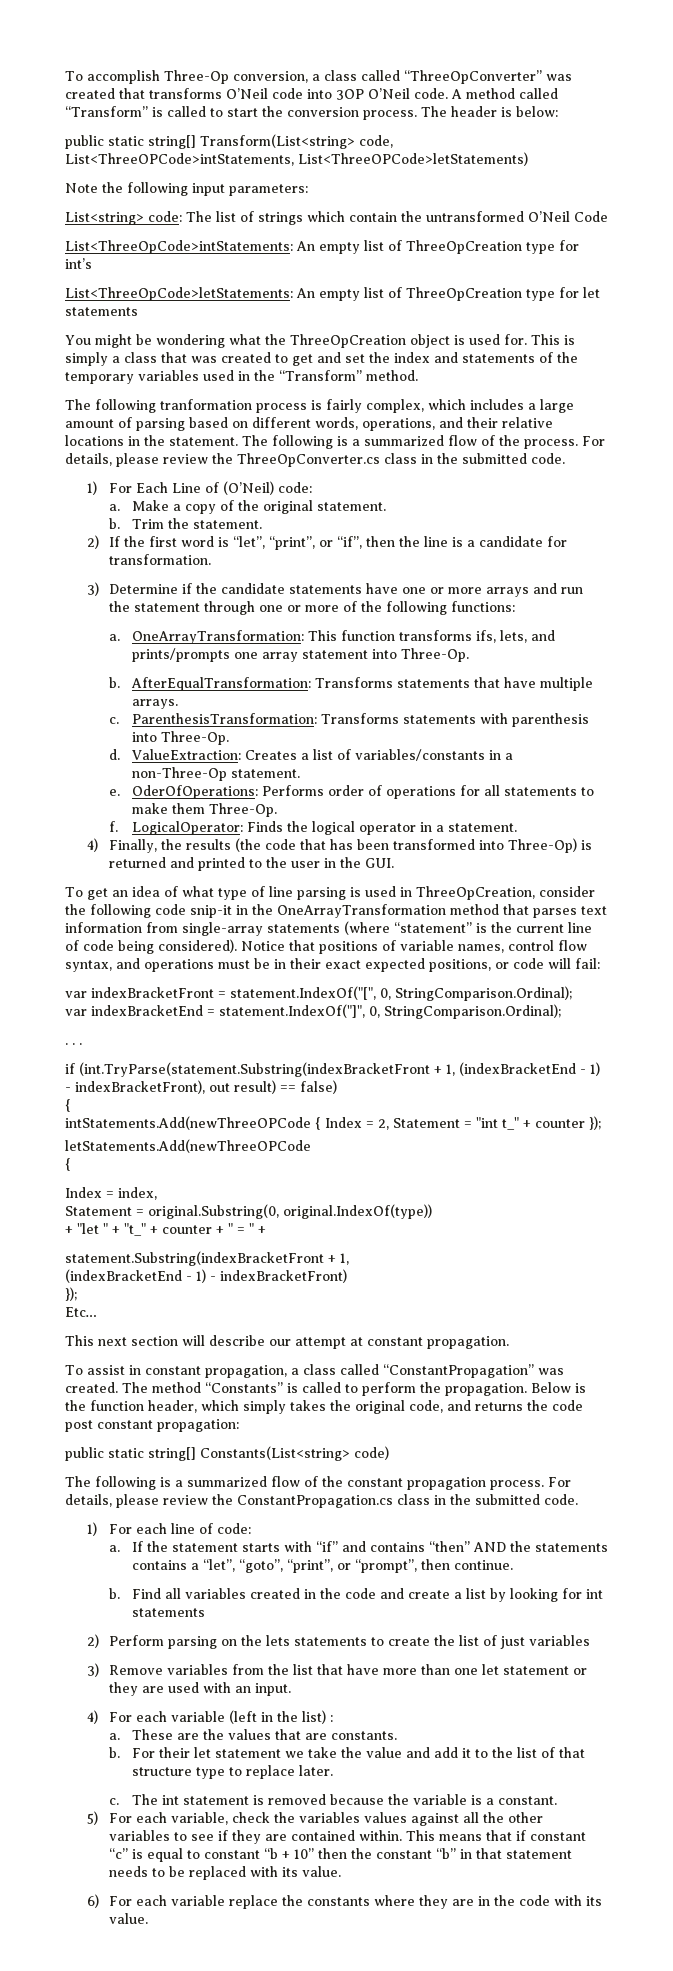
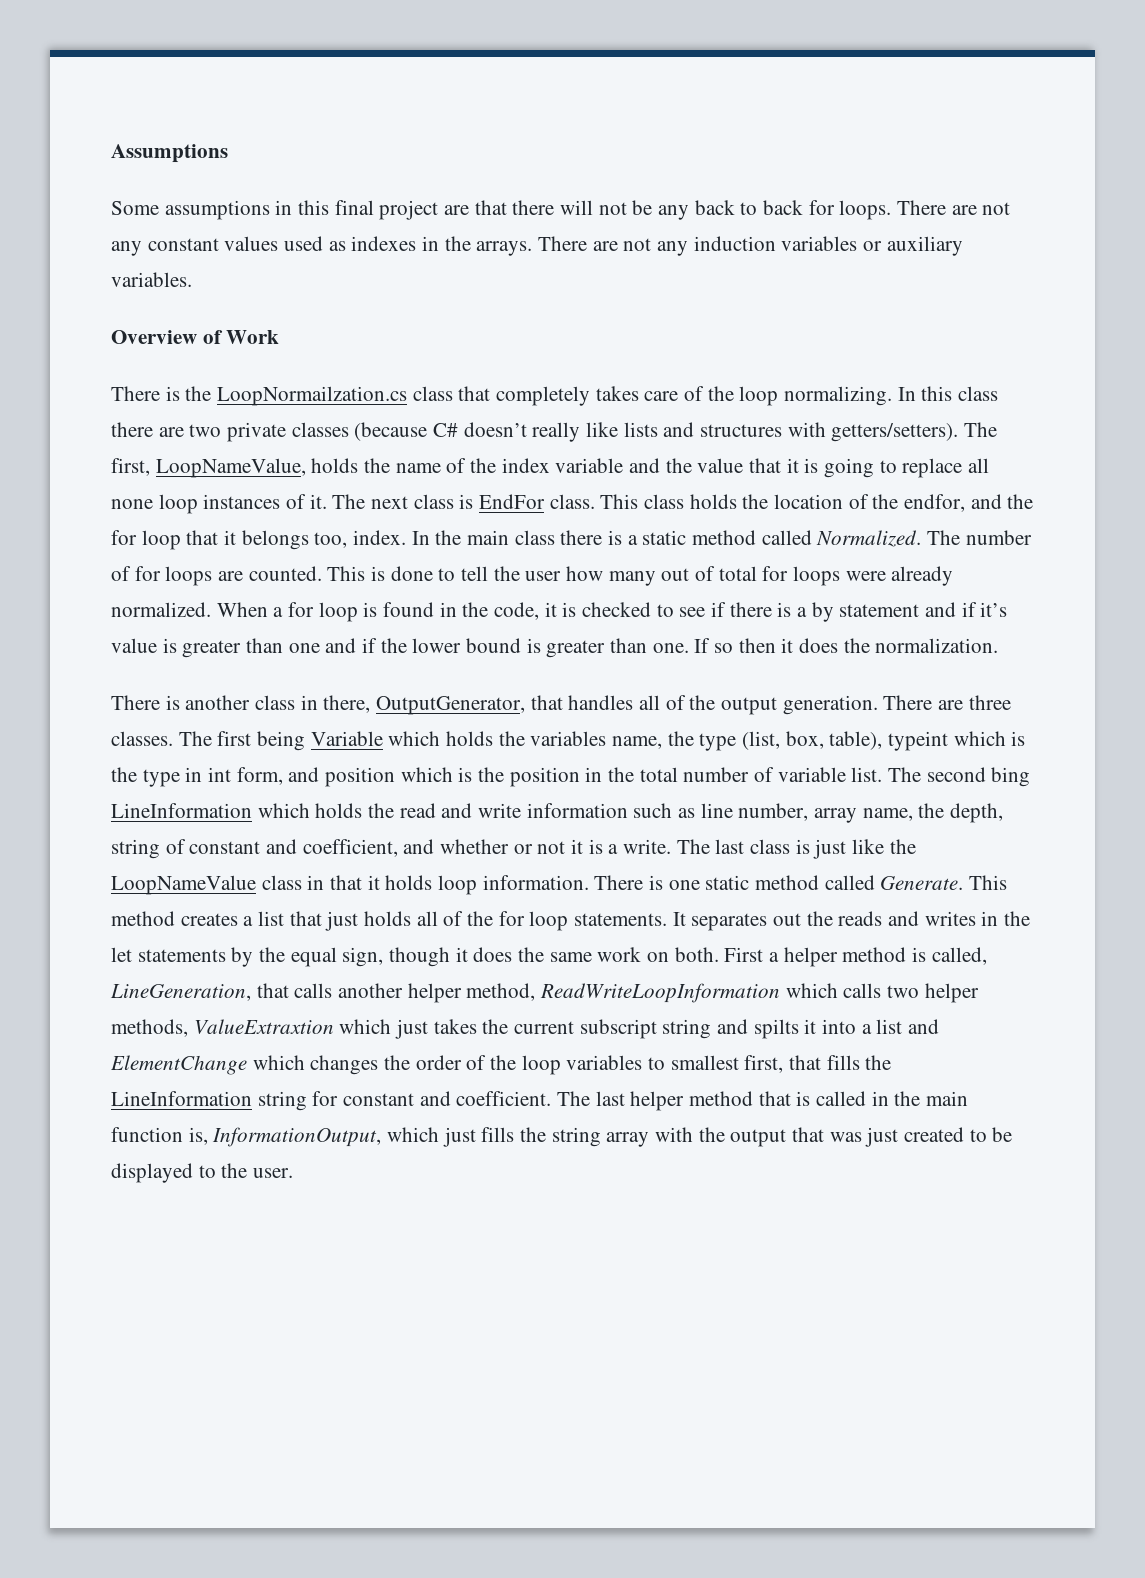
[65,70,572,84] [65,88,558,100] [65,106,558,120] [65,134,393,149] [65,152,528,166] [65,182,308,196] [65,211,608,225] [65,240,579,254] [65,258,92,269] [65,287,600,301] [65,307,138,316] [65,334,575,348] [65,352,578,366] [65,370,418,384] [65,399,574,413] [65,417,553,431] [65,435,605,449] [65,453,565,467] [87,481,313,495] [109,500,386,514] [109,518,262,529] [87,535,568,550] [109,554,212,565] [87,582,584,597] [109,601,516,615] [109,630,555,644] [131,648,469,662] [109,677,593,691] [131,699,178,709] [109,713,589,727] [131,731,229,745] [109,749,513,761] [131,767,300,781] [109,785,594,799] [131,803,277,817] [109,821,517,835] [87,838,593,853] [109,857,395,871] [65,886,595,900] [65,904,607,918] [65,921,592,936] [65,939,587,954] [65,958,600,972] [65,986,572,1001] [65,1004,561,1019] [65,1043,82,1045] [65,1062,600,1077] [65,1080,337,1094] [65,1099,71,1112] [65,1116,601,1130] [65,1139,311,1153] [65,1158,71,1171] [65,1187,157,1200] [65,1204,432,1219] [65,1223,266,1236] [65,1251,349,1266] [65,1269,347,1283] [65,1287,77,1301] [65,1307,97,1317] [65,1335,509,1349] [65,1364,564,1378] [65,1382,586,1396] [65,1400,583,1414] [65,1419,239,1432] [65,1446,389,1461] [65,1476,571,1490] [65,1494,578,1508] [87,1522,252,1536] [109,1541,608,1552] [131,1559,513,1573] [109,1588,603,1602] [131,1608,205,1617] [87,1634,591,1649] [87,1663,588,1677] [109,1682,292,1696] [87,1710,334,1724] [109,1729,397,1740] [109,1747,585,1758] [131,1765,333,1779] [109,1794,557,1805] [87,1811,544,1826] [109,1830,587,1844] [109,1848,573,1862] [109,1866,342,1880] [87,1894,603,1909] [109,1913,149,1924] To accomplish Three-Op conversion, a class called “ThreeOpConverter” was created that transforms O’Neil code into 3OP O’Neil code. A method called “Transform” is called to start the conversion process. The header is below: // public static string[] Transform(List<string> code, List<ThreeOPCode>intStatements, List<ThreeOPCode>letStatements) // Note the following input parameters: // List<string> code: The list of strings which contain the untransformed O’Neil Code // List<ThreeOpCode>intStatements: An empty list of ThreeOpCreation type for int’s // List<ThreeOpCode>letStatements: An empty list of ThreeOpCreation type for let statements // You might be wondering what the ThreeOpCreation object is used for. This is simply a class that was created to get and set the index and statements of the temporary variables used in the “Transform” method. // The following tranformation process is fairly complex, which includes a large amount of parsing based on different words, operations, and their relative locations in the statement. The following is a summarized flow of the process. For details, please review the ThreeOpConverter.cs class in the submitted code. // 1) For Each Line of (O’Neil) code: // a. Make a copy of the original statement. // b. Trim the statement. // 2) If the first word is “let”, “print”, or “if”, then the line is a candidate for transformation. // 3) Determine if the candidate statements have one or more arrays and run the statement through one or more of the following functions: // a. OneArrayTransformation: This function transforms ifs, lets, and prints/prompts one array statement into Three-Op. // b. AfterEqualTransformation: Transforms statements that have multiple arrays. // c. ParenthesisTransformation: Transforms statements with parenthesis into Three-Op. // d. ValueExtraction: Creates a list of variables/constants in a non-Three-Op statement. // e. OderOfOperations: Performs order of operations for all statements to make them Three-Op. // f. LogicalOperator: Finds the logical operator in a statement. // 4) Finally, the results (the code that has been transformed into Three-Op) is returned and printed to the user in the GUI. // To get an idea of what type of line parsing is used in ThreeOpCreation, consider the following code snip-it in the OneArrayTransformation method that parses text information from single-array statements (where “statement” is the current line of code being considered). Notice that positions of variable names, control flow syntax, and operations must be in their exact expected positions, or code will fail: // var indexBracketFront = statement.IndexOf("[", 0, StringComparison.Ordinal); // var indexBracketEnd = statement.IndexOf("]", 0, StringComparison.Ordinal); // . . . // if (int.TryParse(statement.Substring(indexBracketFront + 1, (indexBracketEnd - 1) - indexBracketFront), out result) == false) // { // intStatements.Add(newThreeOPCode { Index = 2, Statement = "int t_" + counter }); // letStatements.Add(newThreeOPCode // { // Index = index, // Statement = original.Substring(0, original.IndexOf(type)) // + "let " + "t_" + counter + " = " + // statement.Substring(indexBracketFront + 1, // (indexBracketEnd - 1) - indexBracketFront) // }); // Etc… // This next section will describe our attempt at constant propagation. // To assist in constant propagation, a class called “ConstantPropagation” was created. The method “Constants” is called to perform the propagation. Below is the function header, which simply takes the original code, and returns the code post constant propagation: // public static string[] Constants(List<string> code) // The following is a summarized flow of the constant propagation process. For details, please review the ConstantPropagation.cs class in the submitted code. // 1) For each line of code: // a. If the statement starts with “if” and contains “then” AND the statements contains a “let”, “goto”, “print”, or “prompt”, then continue. // b. Find all variables created in the code and create a list by looking for int statements // 2) Perform parsing on the lets statements to create the list of just variables // 3) Remove variables from the list that have more than one let statement or they are used with an input. // 4) For each variable (left in the list) : // a. These are the values that are constants. // b. For their let statement we take the value and add it to the list of that structure type to replace later. // c. The int statement is removed because the variable is a constant. // 5) For each variable, check the variables values against all the other variables to see if they are contained within. This means that if constant “c” is equal to constant “b + 10” then the constant “b” in that statement needs to be replaced with its value. // 6) For each variable replace the constants where they are in the code with its value. -> [111,144,228,163] [111,200,1011,220] [111,236,963,256] [111,272,192,287] [111,330,280,344] [111,386,999,406] [111,422,998,442] [111,458,990,478] [111,494,1034,514] [111,530,1032,550] [111,566,954,586] [111,602,1008,622] [111,638,999,658] [111,695,1011,715] [111,731,1026,751] [111,767,1031,787] [111,803,1004,823] [111,839,916,859] [111,875,1008,895] [111,911,1031,931] [111,947,987,967] [110,983,979,1003] [111,1019,940,1039] [110,1055,892,1075] [111,1091,969,1111] [111,1127,1013,1147] [111,1163,294,1183] Assumptions // Some assumptions in this final project are that there will not be any back to back for loops. There are not any constant values used as indexes in the arrays. There are not any induction variables or auxiliary variables. // Overview of Work // There is the LoopNormailzation.cs class that completely takes care of the loop normalizing. In this class there are two private classes (because C# doesn’t really like lists and structures with getters/setters). The first, LoopNameValue, holds the name of the index variable and the value that it is going to replace all none loop instances of it. The next class is EndFor class. This class holds the location of the endfor, and the for loop that it belongs too, index. In the main class there is a static method called Normalized. The number of for loops are counted. This is done to tell the user how many out of total for loops were already normalized. When a for loop is found in the code, it is checked to see if there is a by statement and if it’s value is greater than one and if the lower bound is greater than one. If so then it does the normalization. // There is another class in there, OutputGenerator, that handles all of the output generation. There are three classes. The first being Variable which holds the variables name, the type (list, box, table), typeint which is the type in int form, and position which is the position in the total number of variable list. The second bing LineInformation which holds the read and write information such as line number, array name, the depth, string of constant and coefficient, and whether or not it is a write. The last class is just like the LoopNameValue class in that it holds loop information. There is one static method called Generate. This method creates a list that just holds all of the for loop statements. It separates out the reads and writes in the let statements by the equal sign, though it does the same work on both. First a helper method is called, LineGeneration, that calls another helper method, ReadWriteLoopInformation which calls two helper methods, ValueExtraxtion which just takes the current subscript string and spilts it into a list and ElementChange which changes the order of the loop variables to smallest first, that fills the LineInformation string for constant and coefficient. The last helper method that is called in the main function is, InformationOutput, which just fills the string array with the output that was just created to be displayed to the user.

